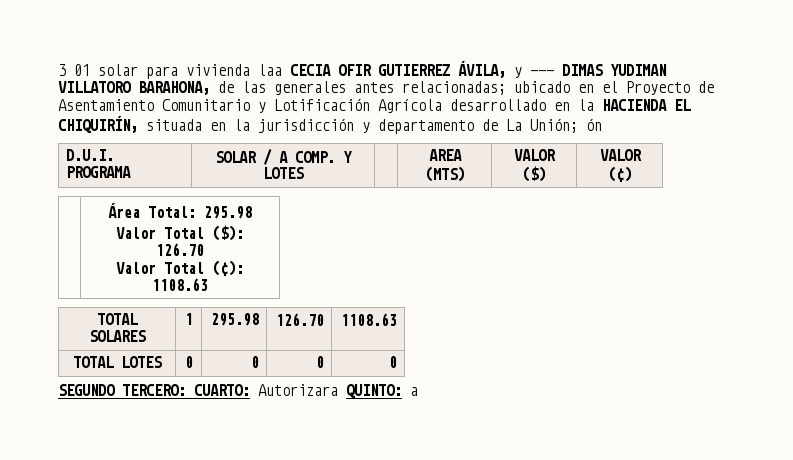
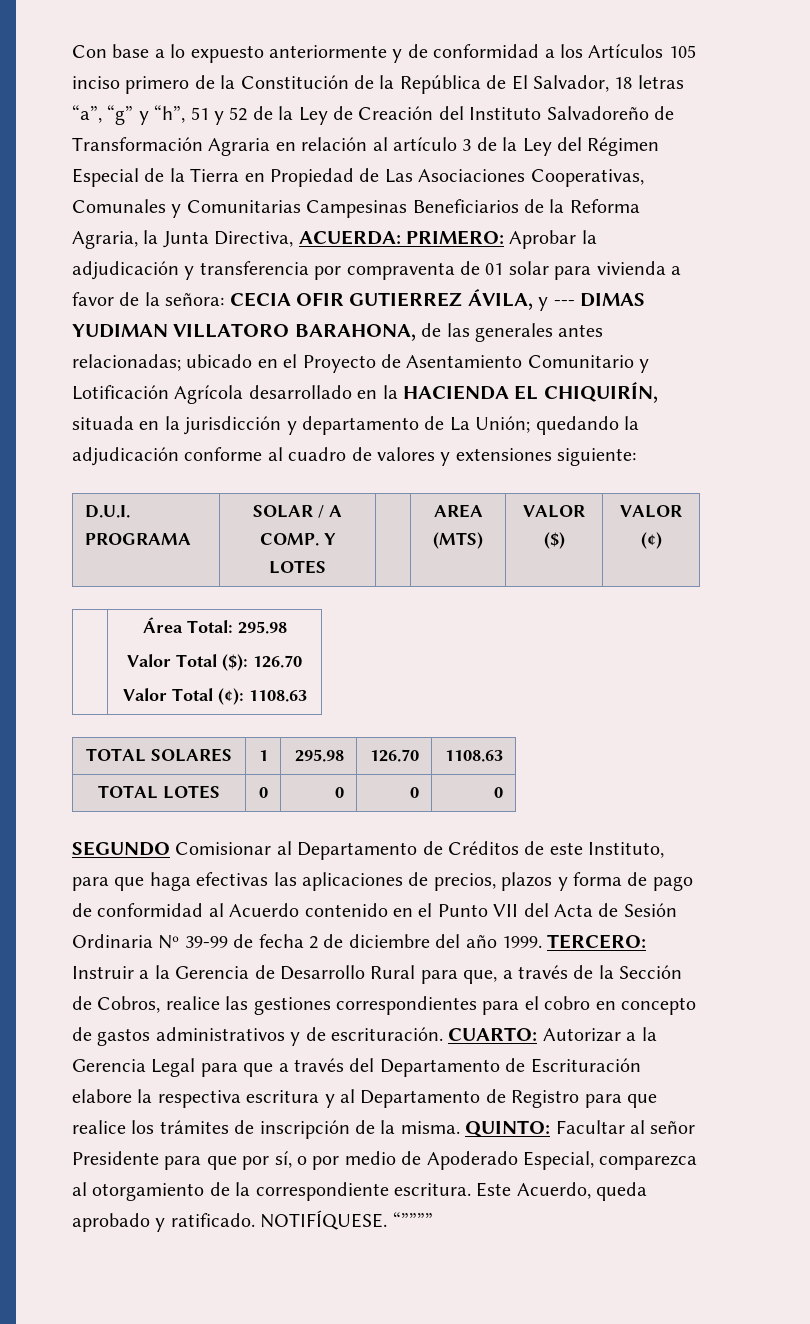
[58,64,282,79] 3 01 solar para vivienda laa -> [72,44,696,63] [72,75,684,94] [72,105,674,125] [72,137,660,156] [72,168,644,187] [72,199,640,218] [72,230,597,249] [72,261,681,280] [72,292,225,306] Con base a lo expuesto anteriormente y de conformidad a los Artículos 105 inciso primero de la Constitución de la República de El Salvador, 18 letras “a”, “g” y “h”, 51 y 52 de la Ley de Creación del Instituto Salvadoreño de Transformación Agraria en relación al artículo 3 de la Ley del Régimen Especial de la Tierra en Propiedad de Las Asociaciones Cooperativas, Comunales y Comunitarias Campesinas Beneficiarios de la Reforma Agraria, la Junta Directiva, ACUERDA: PRIMERO: Aprobar la adjudicación y transferencia por compraventa de 01 solar para vivienda a favor de la señora:
[586,118,602,131] ón -> [535,416,639,435] [72,447,637,466] quedando la adjudicación conforme al cuadro de valores y extensiones siguiente:
[122,384,418,398] TERCERO: CUARTO: Autorizara QUINTO: a -> [175,841,665,860] [72,872,693,891] [72,903,677,917] [72,934,647,949] [72,965,683,984] [72,996,696,1015] [72,1027,657,1046] [72,1058,641,1077] [72,1089,657,1108] [72,1120,696,1139] [72,1151,698,1170] [72,1182,648,1201] [72,1210,433,1232] Comisionar al Departamento de Créditos de este Instituto, para que haga efectivas las aplicaciones de precios, plazos y forma de pago de conformidad al Acuerdo contenido en el Punto VII del Acta de Sesión Ordinaria Nº 39-99 de fecha 2 de diciembre del año 1999. TERCERO: Instruir a la Gerencia de Desarrollo Rural para que, a través de la Sección de Cobros, realice las gestiones correspondientes para el cobro en concepto de gastos administrativos y de escrituración. CUARTO: Autorizar a la Gerencia Legal para que a través del Departamento de Escrituración elabore la respectiva escritura y al Departamento de Registro para que realice los trámites de inscripción de la misma. QUINTO: Facultar al señor Presidente para que por sí, o por medio de Apoderado Especial, comparezca al otorgamiento de la correspondiente escritura. Este Acuerdo, queda aprobado y ratificado. NOTIFÍQUESE. “””””

